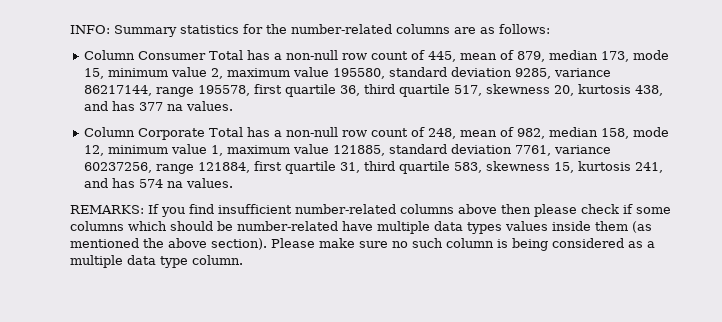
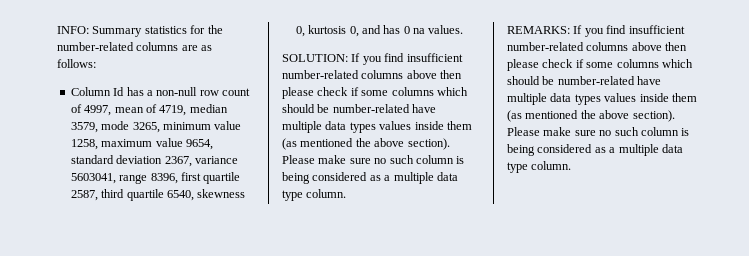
[138,50,670,62] [84,67,612,79] [84,84,664,97] [84,101,234,111] [84,127,670,140] [84,144,612,156] [84,161,664,174] [84,178,234,188] Consumer Total has a non-null row count of 445, mean of 879, median 173, mode 15, minimum value 2, maximum value 195580, standard deviation 9285, variance 86217144, range 195578, first quartile 36, third quartile 517, skewness 20, kurtosis 438, and has 377 na values. // Column Corporate Total has a non-null row count of 248, mean of 982, median 158, mode 12, minimum value 1, maximum value 121885, standard deviation 7761, variance 60237256, range 121884, first quartile 31, third quartile 583, skewness 15, kurtosis 241, and has 574 na values. -> [113,87,250,96] [70,104,228,116] [70,121,242,133] [70,138,213,150] [70,155,238,167] [70,172,241,184] [70,189,246,201] [295,25,464,37] [282,53,463,65] [282,70,463,79] [282,87,468,99] [282,104,437,113] [282,121,472,133] [282,138,450,150] [282,155,465,164] [282,172,458,184] [282,189,347,201] Id has a non-null row count of 4997, mean of 4719, median 3579, mode 3265, minimum value 1258, maximum value 9654, standard deviation 2367, variance 5603041, range 8396, first quartile 2587, third quartile 6540, skewness 0, kurtosis 0, and has 0 na values. // SOLUTION: If you find insufficient number-related columns above then please check if some columns which should be number-related have multiple data types values inside them (as mentioned the above section). Please make sure no such column is being considered as a multiple data type column.

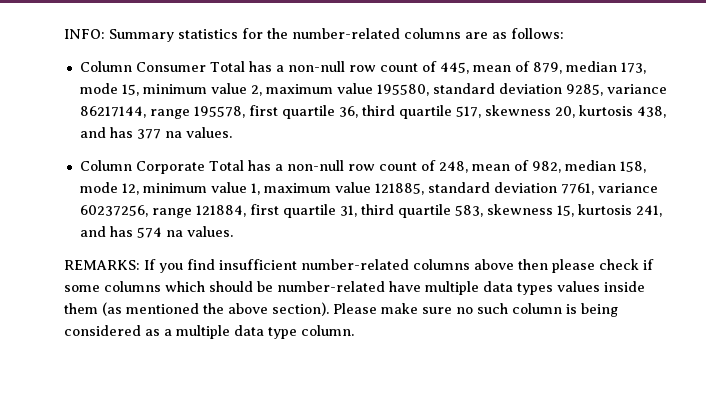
[113,87,250,96] [70,104,228,116] [70,121,242,133] [70,138,213,150] [70,155,238,167] [70,172,241,184] [70,189,246,201] [295,25,464,37] [282,53,463,65] [282,70,463,79] [282,87,468,99] [282,104,437,113] [282,121,472,133] [282,138,450,150] [282,155,465,164] [282,172,458,184] [282,189,347,201] Id has a non-null row count of 4997, mean of 4719, median 3579, mode 3265, minimum value 1258, maximum value 9654, standard deviation 2367, variance 5603041, range 8396, first quartile 2587, third quartile 6540, skewness 0, kurtosis 0, and has 0 na values. // SOLUTION: If you find insufficient number-related columns above then please check if some columns which should be number-related have multiple data types values inside them (as mentioned the above section). Please make sure no such column is being considered as a multiple data type column. -> [135,61,646,74] [79,83,667,96] [79,105,666,119] [79,127,232,139] [79,160,646,174] [79,182,658,195] [79,204,662,218] [79,226,233,238] Consumer Total has a non-null row count of 445, mean of 879, median 173, mode 15, minimum value 2, maximum value 195580, standard deviation 9285, variance 86217144, range 195578, first quartile 36, third quartile 517, skewness 20, kurtosis 438, and has 377 na values. // Column Corporate Total has a non-null row count of 248, mean of 982, median 158, mode 12, minimum value 1, maximum value 121885, standard deviation 7761, variance 60237256, range 121884, first quartile 31, third quartile 583, skewness 15, kurtosis 241, and has 574 na values.

